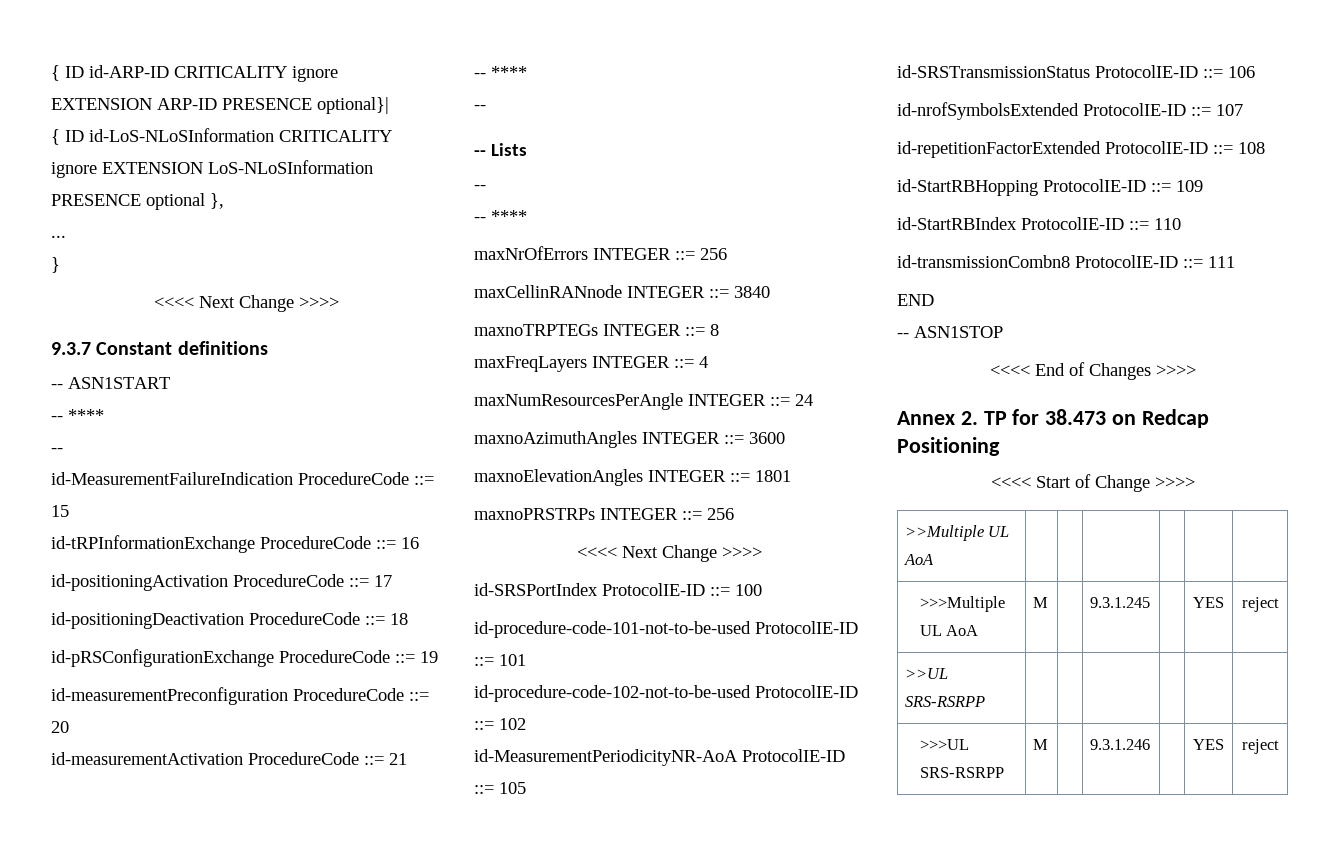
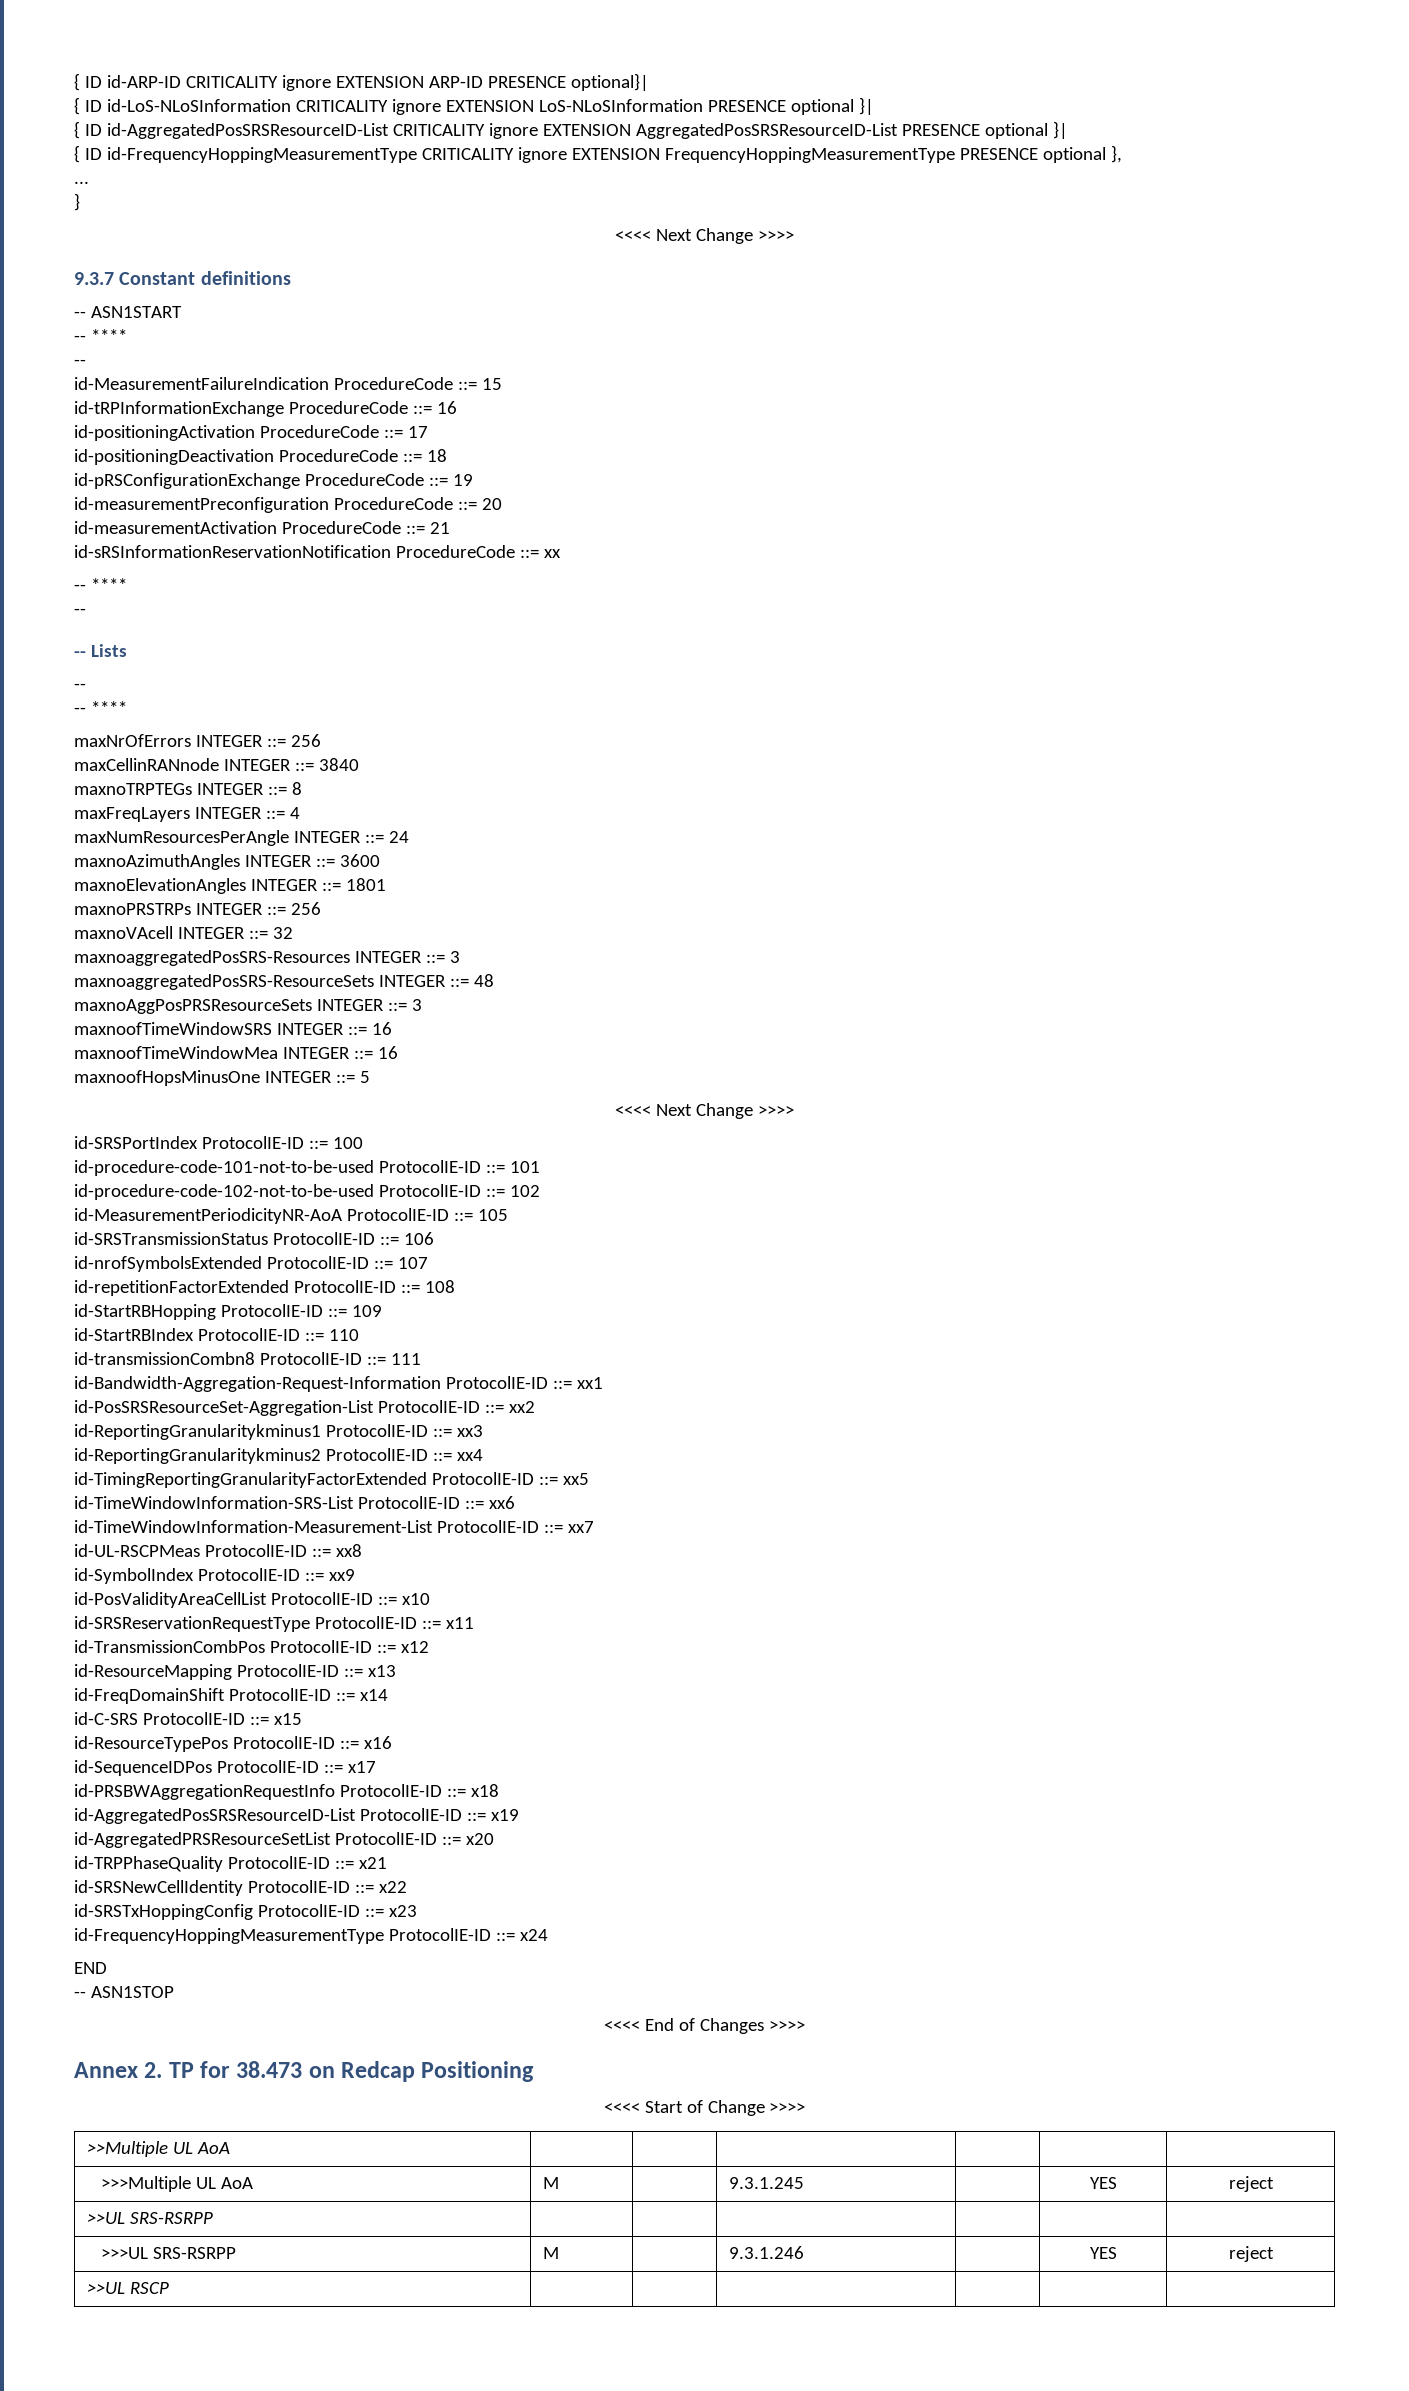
(205, 201) none -> [858,97,874,115] [74,121,1068,139] [74,145,1106,163] }| // { ID id-AggregatedPosSRSResourceID-List CRITICALITY ignore EXTENSION AggregatedPosSRSResourceID-List PRESENCE optional }| // { ID id-FrequencyHoppingMeasurementType CRITICALITY ignore EXTENSION FrequencyHoppingMeasurementType PRESENCE optional
(407, 759) none -> [74,545,561,558] // id-sRSInformationReservationNotification ProcedureCode ::= xx
(734, 514) none -> [74,926,293,939] [74,950,460,966] [74,974,494,990] [74,999,422,1014] [74,1022,392,1035] [74,1046,398,1059] [74,1070,370,1086] // maxnoVAcell INTEGER ::= 32 // maxnoaggregatedPosSRS-Resources INTEGER ::= 3 // maxnoaggregatedPosSRS-ResourceSets INTEGER ::= 48 // maxnoAggPosPRSResourceSets INTEGER ::= 3 // maxnoofTimeWindowSRS INTEGER ::= 16 // maxnoofTimeWindowMea INTEGER ::= 16 // maxnoofHopsMinusOne INTEGER ::= 5
(1235, 262) none -> [74,1376,603,1392] [74,1400,535,1416] [74,1424,483,1440] [74,1448,483,1464] [74,1472,589,1488] [74,1496,515,1509] [74,1520,594,1533] [74,1544,362,1557] [74,1568,355,1584] [74,1592,430,1608] [74,1616,474,1632] [74,1640,429,1653] [74,1664,396,1680] [74,1688,388,1704] [74,1712,302,1725] [74,1736,392,1752] [74,1760,376,1776] [74,1784,499,1800] [74,1808,519,1824] [74,1832,494,1848] [74,1856,387,1872] [74,1880,407,1896] [74,1904,417,1920] [74,1928,548,1944] // id-Bandwidth-Aggregation-Request-Information ProtocolIE-ID ::= xx1 // id-PosSRSResourceSet-Aggregation-List ProtocolIE-ID ::= xx2 // id-ReportingGranularitykminus1 ProtocolIE-ID ::= xx3 // id-ReportingGranularitykminus2 ProtocolIE-ID ::= xx4 // id-TimingReportingGranularityFactorExtended ProtocolIE-ID ::= xx5 // id-TimeWindowInformation-SRS-List ProtocolIE-ID ::= xx6 // id-TimeWindowInformation-Measurement-List ProtocolIE-ID ::= xx7 // id-UL-RSCPMeas ProtocolIE-ID ::= xx8 // id-SymbolIndex ProtocolIE-ID ::= xx9 // id-PosValidityAreaCellList ProtocolIE-ID ::= x10 // id-SRSReservationRequestType ProtocolIE-ID ::= x11 // id-TransmissionCombPos ProtocolIE-ID ::= x12 // id-ResourceMapping ProtocolIE-ID ::= x13 // id-FreqDomainShift ProtocolIE-ID ::= x14 // id-C-SRS ProtocolIE-ID ::= x15 // id-ResourceTypePos ProtocolIE-ID ::= x16 // id-SequenceIDPos ProtocolIE-ID ::= x17 // id-PRSBWAggregationRequestInfo ProtocolIE-ID ::= x18 // id-AggregatedPosSRSResourceID-List ProtocolIE-ID ::= x19 // id-AggregatedPRSResourceSetList ProtocolIE-ID ::= x20 // id-TRPPhaseQuality ProtocolIE-ID ::= x21 // id-SRSNewCellIdentity ProtocolIE-ID ::= x22 // id-SRSTxHoppingConfig ProtocolIE-ID ::= x23 // id-FrequencyHoppingMeasurementType ProtocolIE-ID ::= x24
(1279, 746) none -> [87,2282,170,2294] // >>UL RSCP | | | | | |

